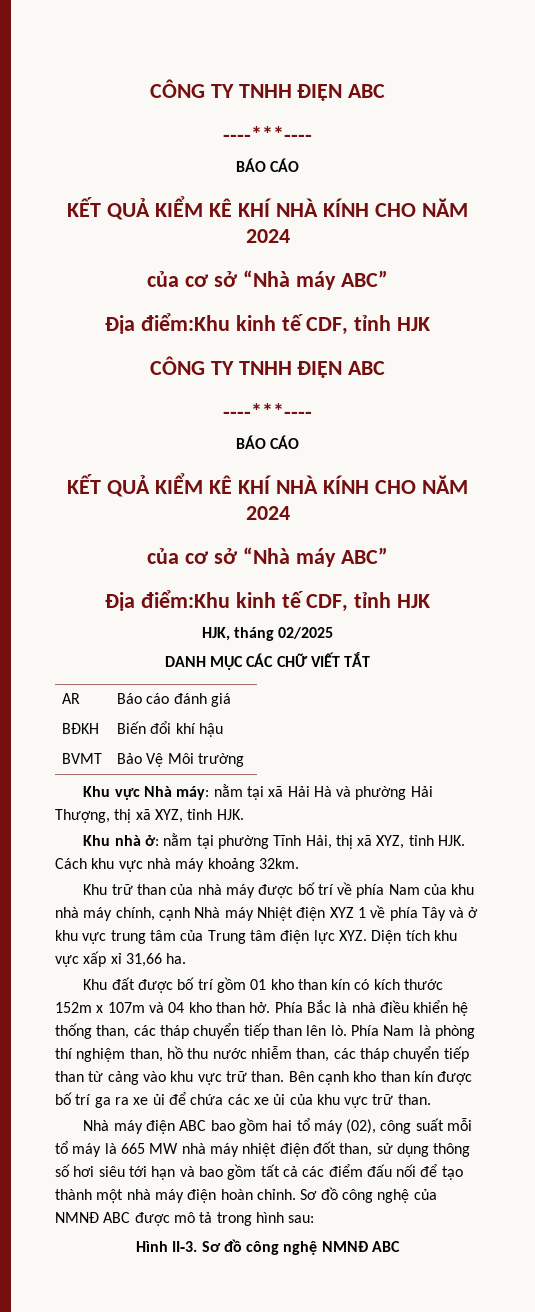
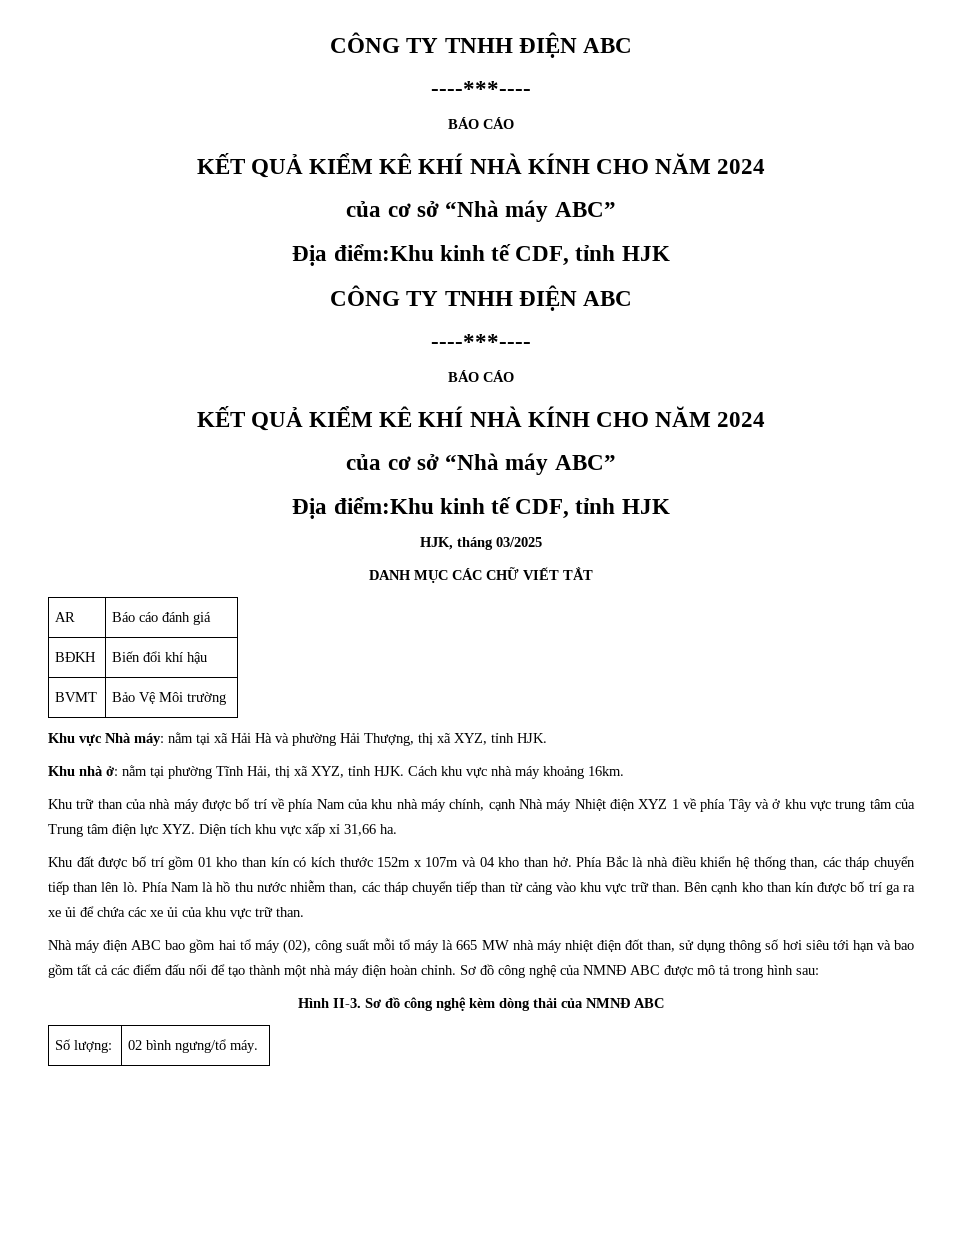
[278,627,334,639] 02/2025 -> [496,537,542,547] 03/2025
[258,858,299,869] 32km. -> [588,766,624,776] 16km.
[434,1025,475,1039] [55,1048,163,1062] phòng thí nghiệm than, -> (214, 887) none
[321,1241,401,1252] NMNĐ ABC -> [469,998,664,1011] [55,1039,113,1053] [128,1039,259,1053] kèm dòng thải của NMNĐ ABC // Số lượng: | 02 bình ngưng/tổ máy.

